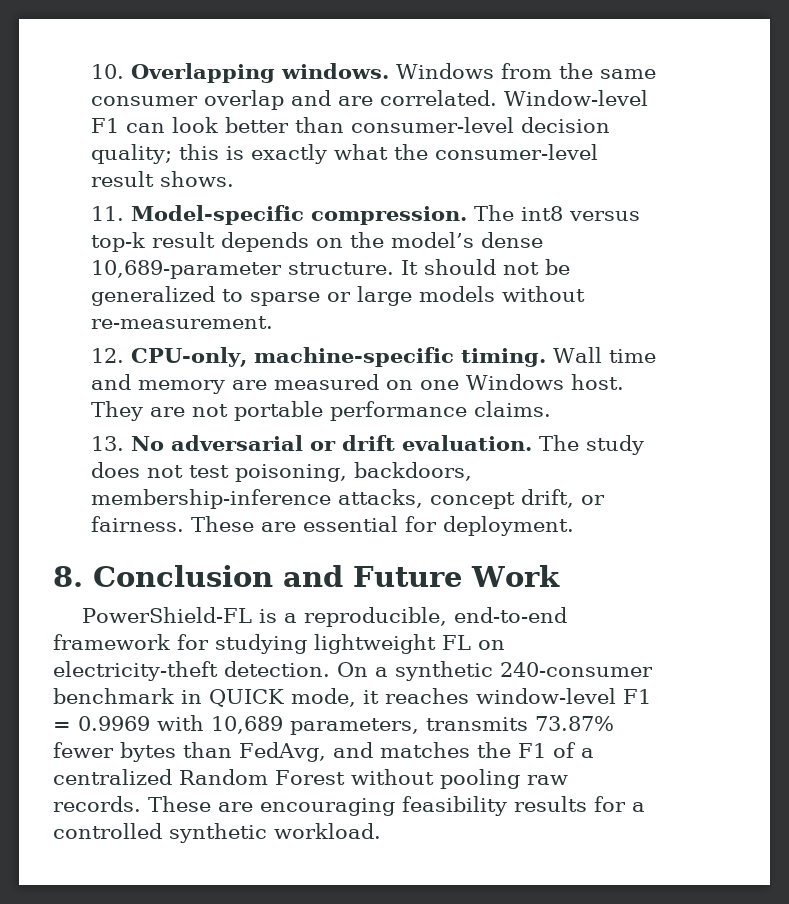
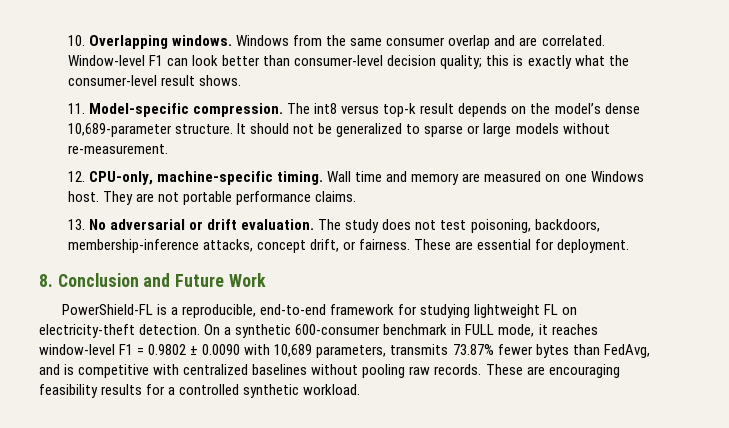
[500,662,653,677] 240-consumer -> [295,324,381,335] 600-consumer
[209,689,284,707] QUICK -> [465,324,495,335] FULL
[78,716,150,731] 0.9969 -> [148,344,241,355] 0.9802 ± 0.0090
[379,742,594,758] [53,769,345,785] matches the F1 of a centralized Random Forest -> [64,364,308,378] is competitive with centralized baselines

